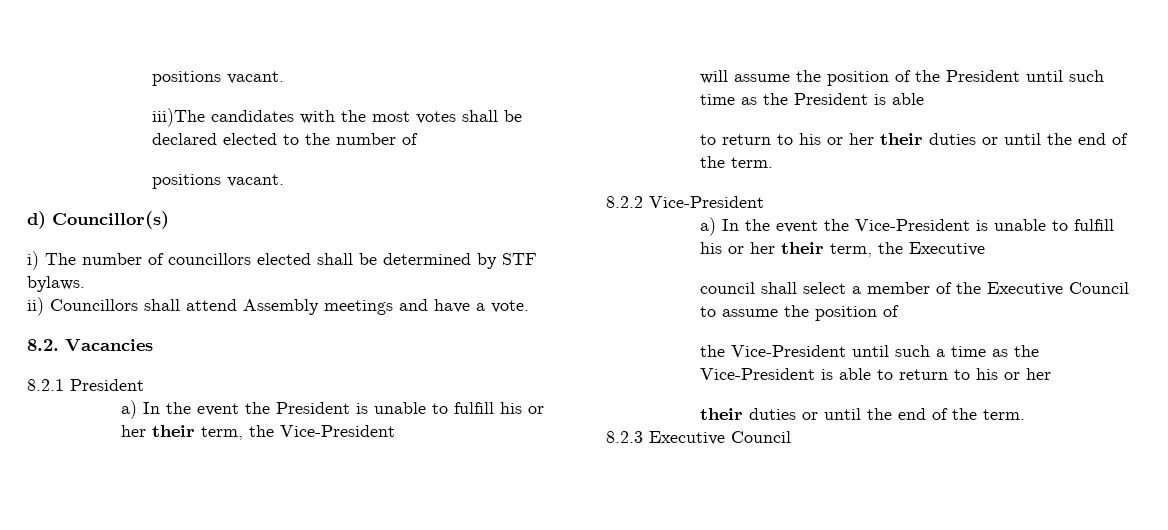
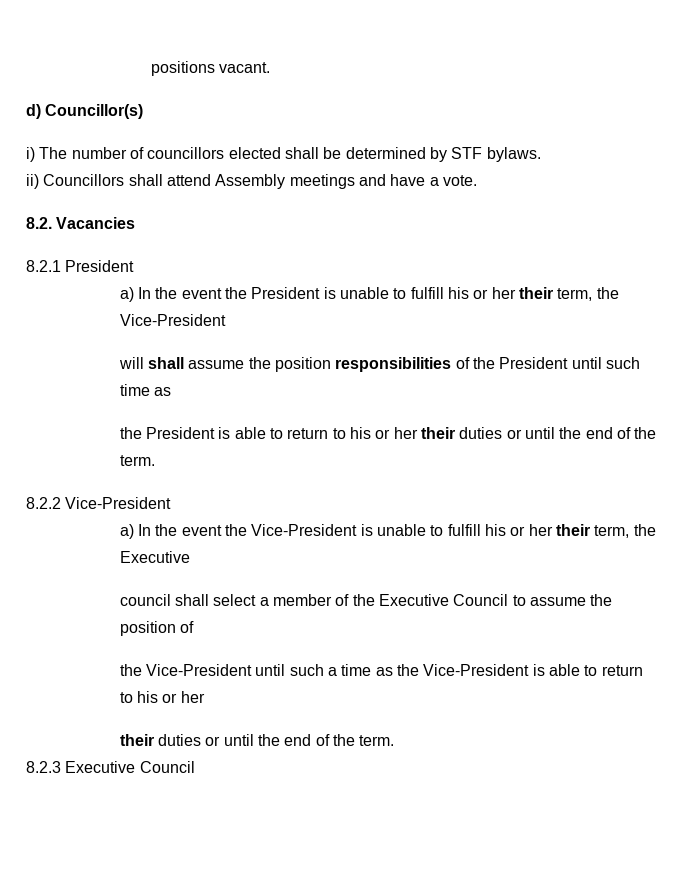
[152,71,285,86] [152,108,523,127] [152,133,419,145] [152,174,285,189] positions vacant. // iii)The candidates with the most votes shall be declared elected to the number of // positions vacant. -> [150,61,271,76] positions vacant.
[733,70,889,86] assume the position -> [148,357,452,372] shall assume the position responsibilities
(757, 101) none -> (172, 391) //
(924, 99) // -> (266, 433) none

